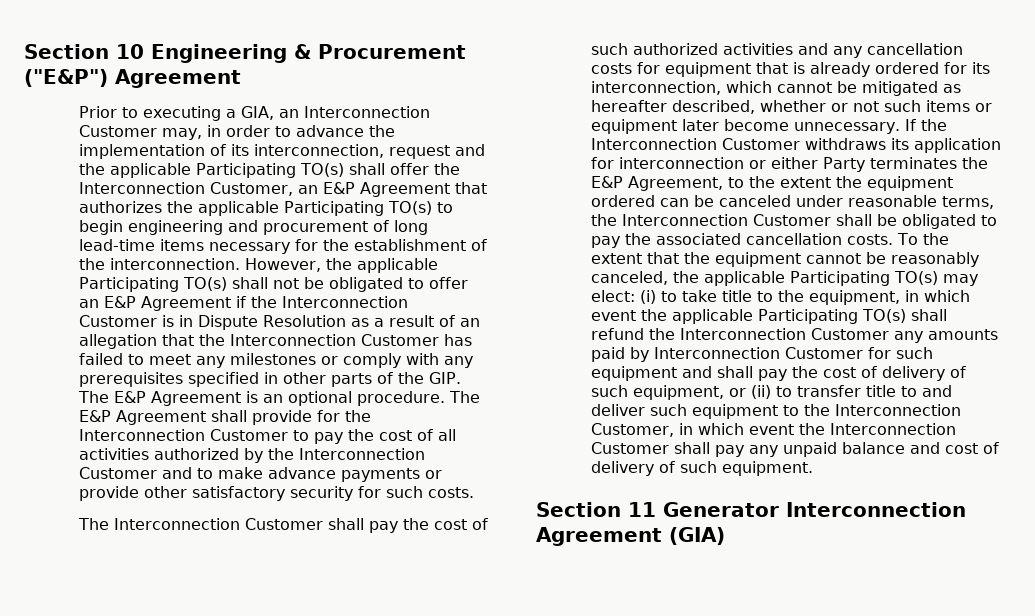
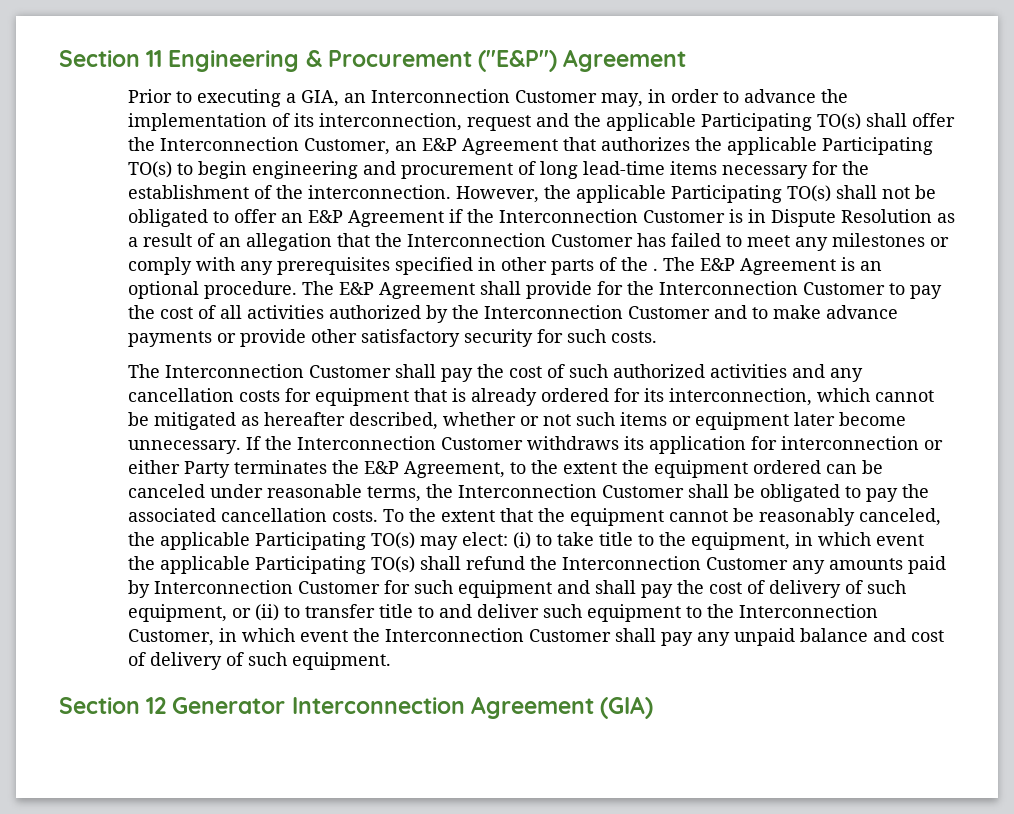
[24,44,144,59] Section 10 -> [59,50,163,67] Section 11
[428,372,461,384] GIP. -> [652,268,658,271] .
[628,502,656,517] 11 -> [146,697,167,714] 12

